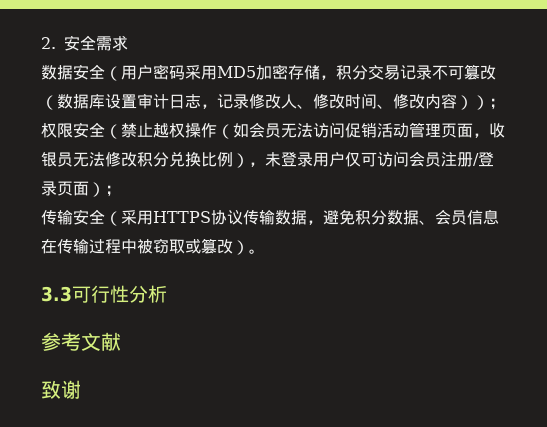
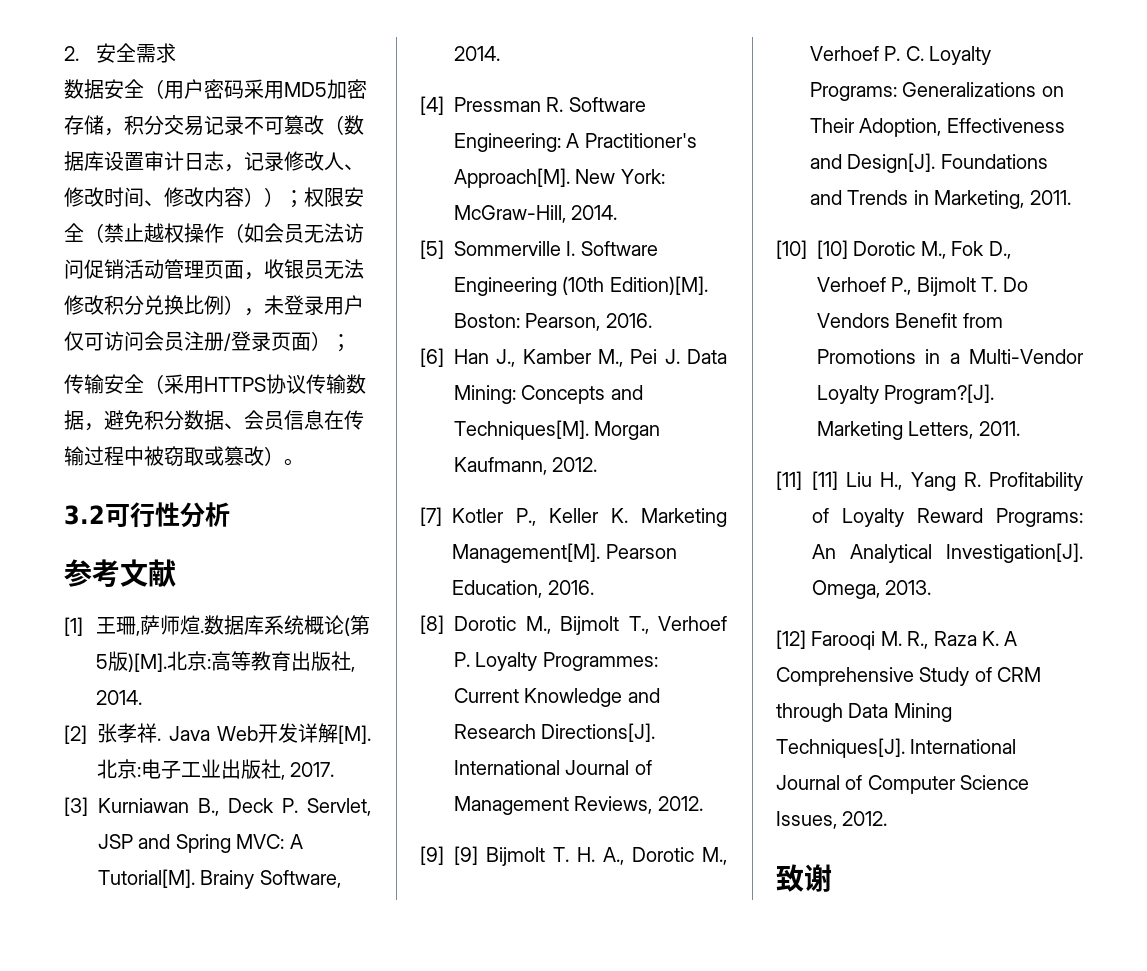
[41,286,72,302] 3.3 -> [64,505,105,525] 3.2
(121, 341) none -> [64,615,371,636] [96,651,356,672] [96,690,143,705] [64,723,371,744] [97,759,335,780] [64,797,371,816] [98,834,303,853] [98,869,341,889] [454,46,500,61] [420,96,646,115] [454,133,697,152] [454,168,665,188] [454,205,618,223] [420,240,658,259] [454,276,708,296] [454,313,652,331] [420,348,727,367] [454,385,643,404] [454,420,661,440] [454,457,598,475] [420,507,727,527] [452,543,677,563] [452,580,594,598] [420,615,727,635] [454,652,658,671] [454,688,660,707] [454,723,656,742] [454,760,652,775] [454,796,703,815] [420,846,727,866] [810,46,992,65] [810,82,1064,101] [810,118,1065,137] [810,153,1048,173] [810,190,1071,209] [776,240,1011,259] [817,277,1028,296] [817,313,1003,328] [817,349,1084,364] [817,384,995,404] [817,421,1020,440] [776,471,1083,491] [812,508,1083,527] [812,543,1083,563] [812,580,932,599] [776,630,1018,650] [776,667,1042,686] [776,703,952,722] [776,738,1017,758] [776,775,1030,794] [776,811,888,829] // [1]王珊,萨师煊.数据库系统概论(第5版)[M].北京:高等教育出版社, 2014. // [2]张孝祥. Java Web开发详解[M].北京:电子工业出版社, 2017. // [3] Kurniawan B., Deck P. Servlet, JSP and Spring MVC: A Tutorial[M]. Brainy Software, 2014. // [4] Pressman R. Software Engineering: A Practitioner's Approach[M]. New York: McGraw-Hill, 2014. // [5] Sommerville I. Software Engineering (10th Edition)[M]. Boston: Pearson, 2016. // [6] Han J., Kamber M., Pei J. Data Mining: Concepts and Techniques[M]. Morgan Kaufmann, 2012. // [7] Kotler P., Keller K. Marketing Management[M]. Pearson Education, 2016. // [8] Dorotic M., Bijmolt T., Verhoef P. Loyalty Programmes: Current Knowledge and Research Directions[J]. International Journal of Management Reviews, 2012. // [9] [9] Bijmolt T. H. A., Dorotic M., Verhoef P. C. Loyalty Programs: Generalizations on Their Adoption, Effectiveness and Design[J]. Foundations and Trends in Marketing, 2011. // [10] [10] Dorotic M., Fok D., Verhoef P., Bijmolt T. Do Vendors Benefit from Promotions in a Multi-Vendor Loyalty Program?[J]. Marketing Letters, 2011. // [11] [11] Liu H., Yang R. Profitability of Loyalty Reward Programs: An Analytical Investigation[J]. Omega, 2013. // [12] Farooqi M. R., Raza K. A Comprehensive Study of CRM through Data Mining Techniques[J]. International Journal of Computer Science Issues, 2012.

